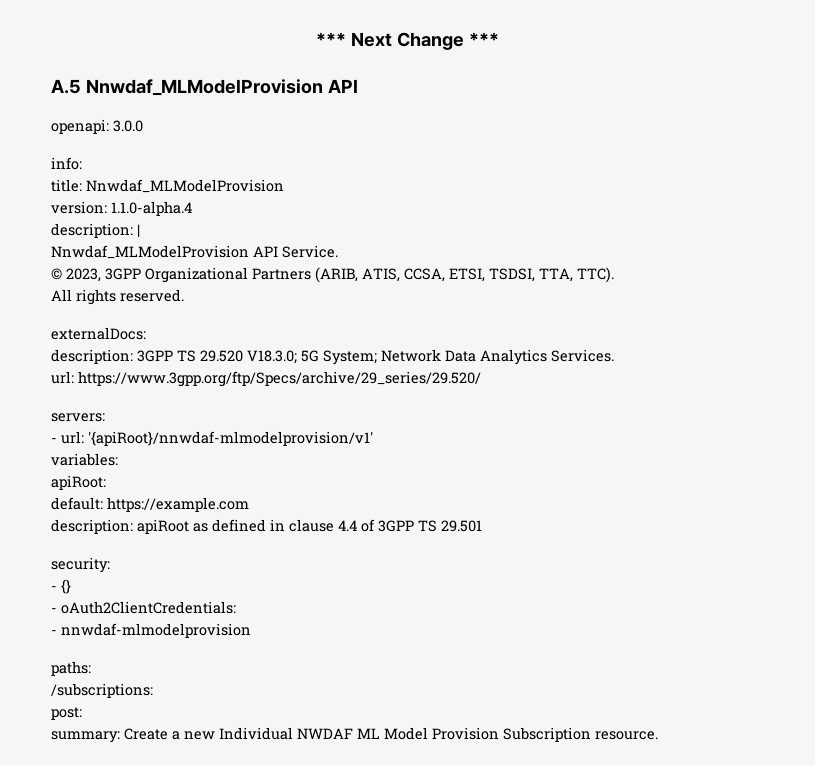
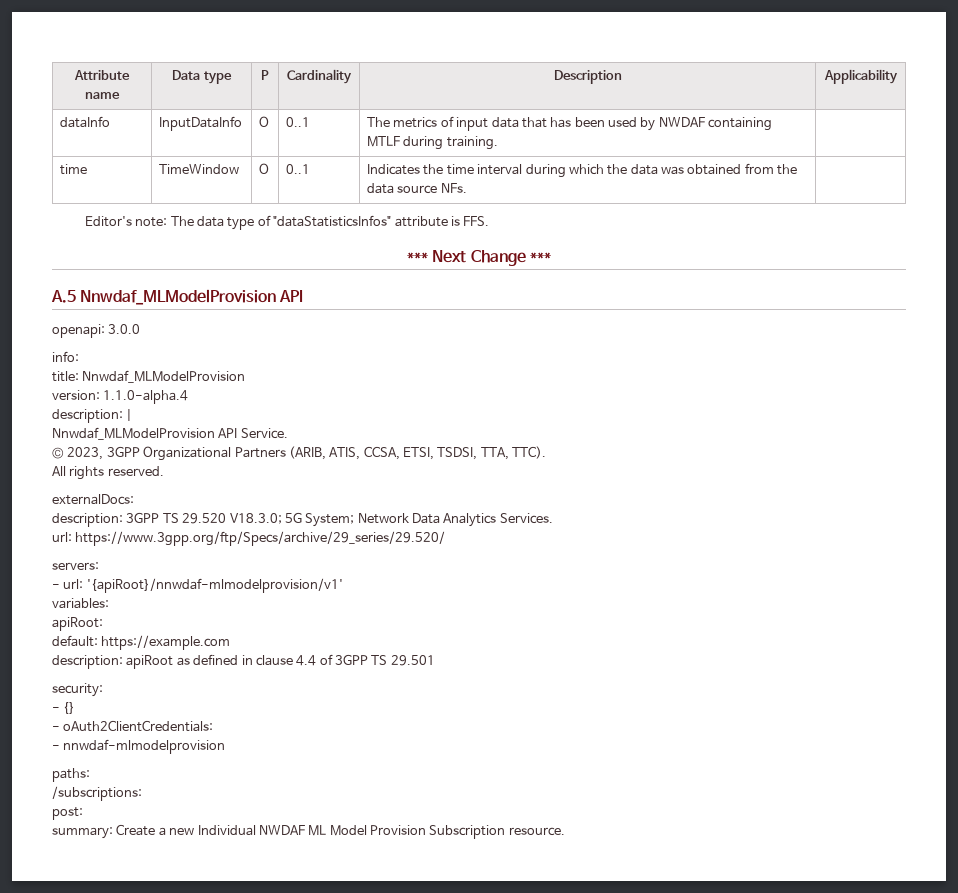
(316, 39) none -> [74,70,130,80] [85,92,120,99] [172,70,232,84] [261,70,269,80] [287,69,352,84] [553,70,622,84] [823,69,898,84] [60,116,111,128] [159,116,243,131] [259,116,270,127] [286,117,311,127] [367,116,773,131] [367,136,498,150] [60,164,88,175] [159,164,240,174] [259,163,270,174] [286,164,311,174] [367,163,798,178] [367,183,467,194] [84,215,490,230] Attribute name | Data type | P | Cardinality | Description | Applicability // dataInfo | InputDataInfo | O | 0..1 | The metrics of input data that has been used by NWDAF containing MTLF during training. | // time | TimeWindow | O | 0..1 | Indicates the time interval during which the data was obtained from the data source NFs. | // Editor's note: The data type of "dataStatisticsInfos" attribute is FFS. //

